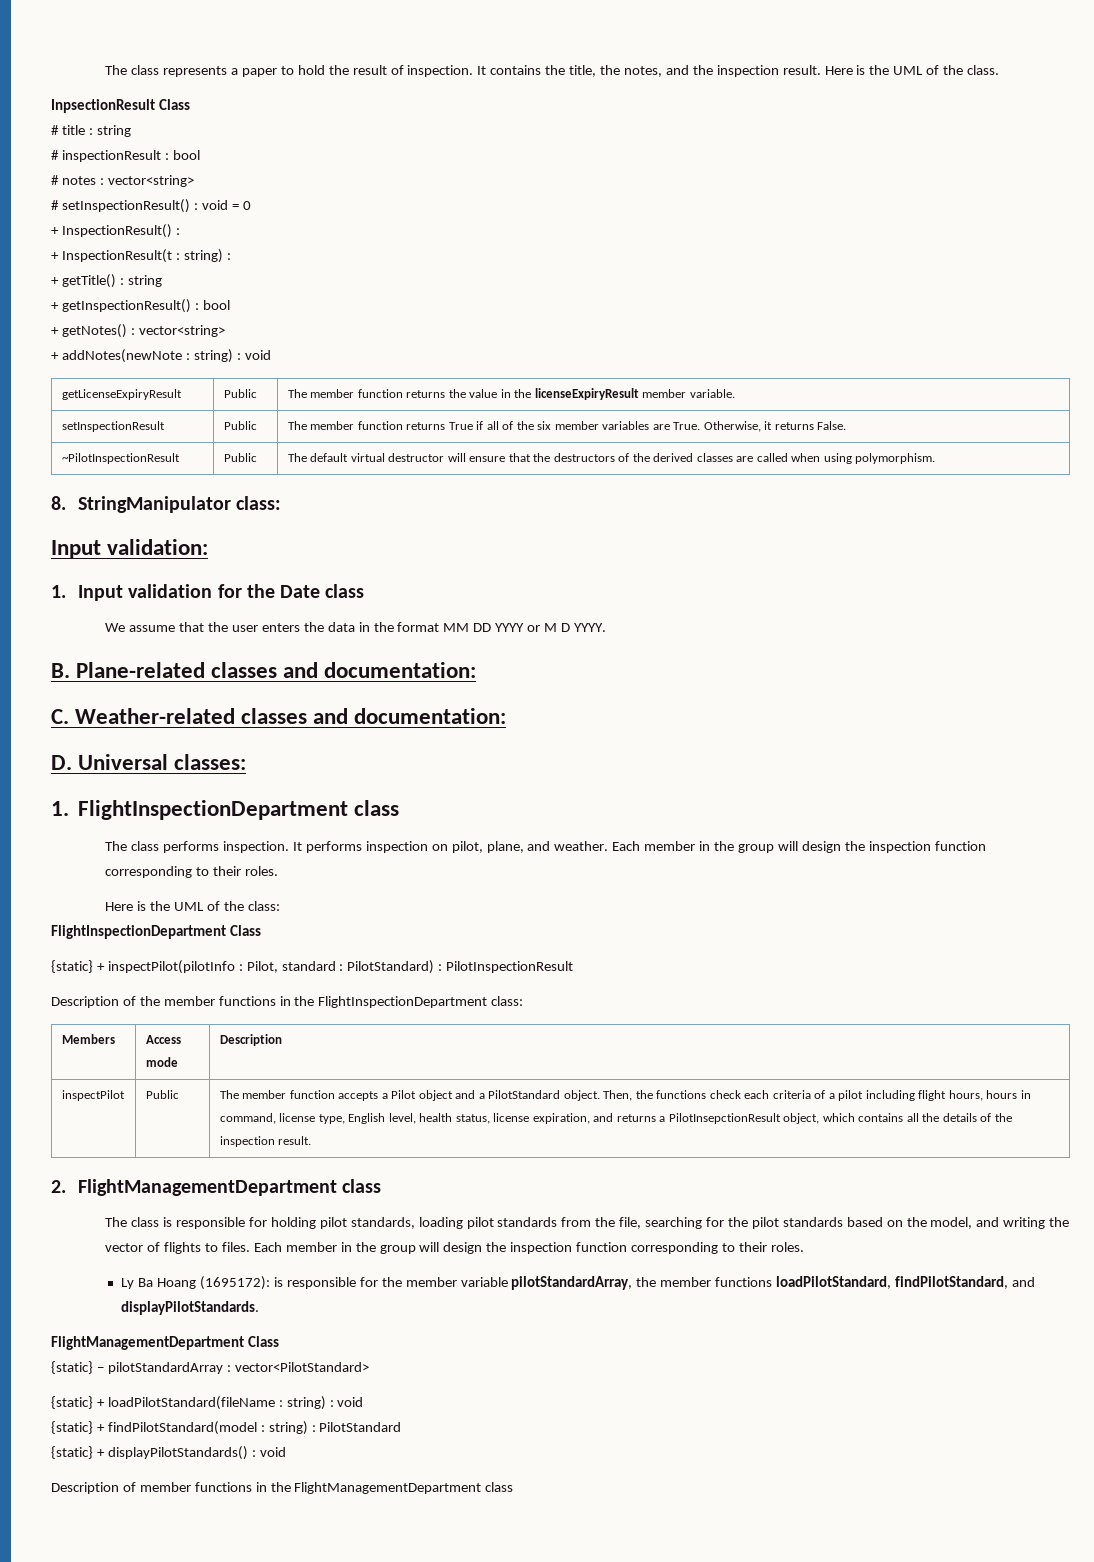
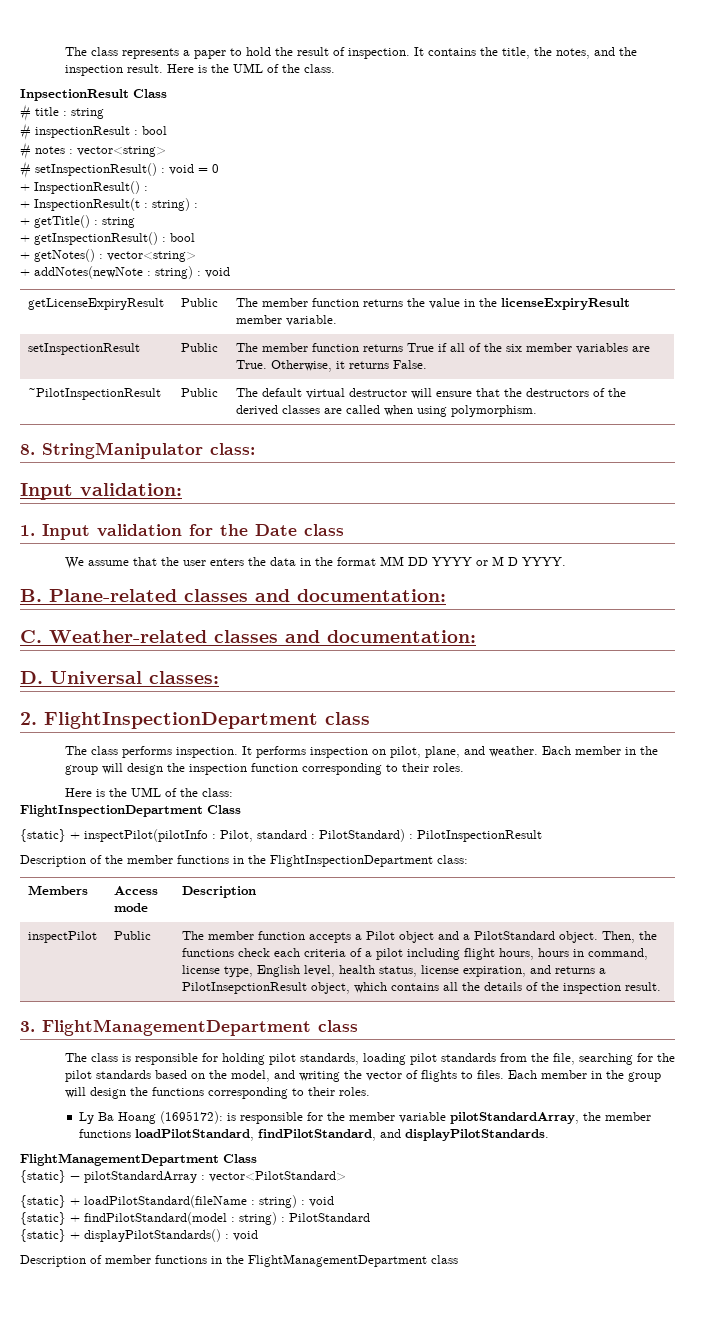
[51,801,69,816] 1. -> [20,712,37,725] 2.
[51,1180,66,1193] 2. -> [20,1021,35,1032] 3.
[510,1242,628,1254] inspection function -> [151,1087,204,1096] functions

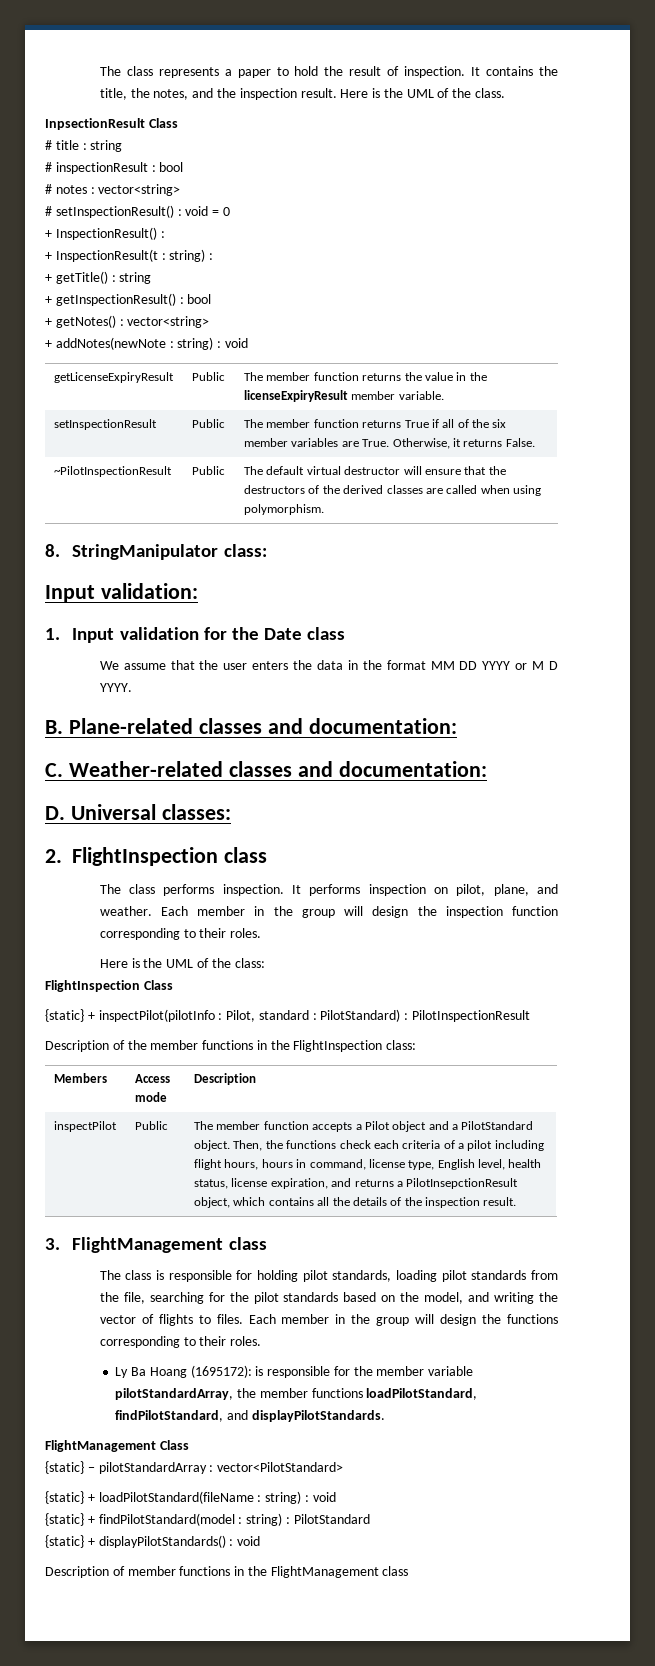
[43,712,318,729] FlightInspectionDepartment -> [72,847,219,866] FlightInspection
[20,805,203,817] FlightInspectionDepartment -> [45,980,140,992] FlightInspection
[270,855,433,867] FlightInspectionDepartment -> [293,1040,383,1052] FlightInspection
[42,1019,312,1036] FlightManagementDepartment -> [72,1237,224,1253] FlightManagement
[20,1153,219,1166] FlightManagementDepartment -> [45,1440,156,1452] FlightManagement
[248,1254,427,1267] FlightManagementDepartment -> [270,1566,379,1578] FlightManagement

